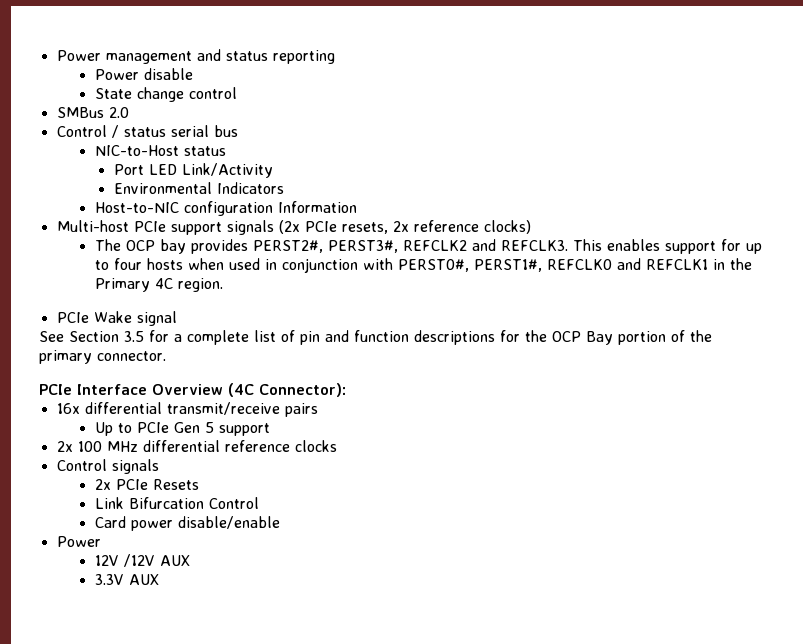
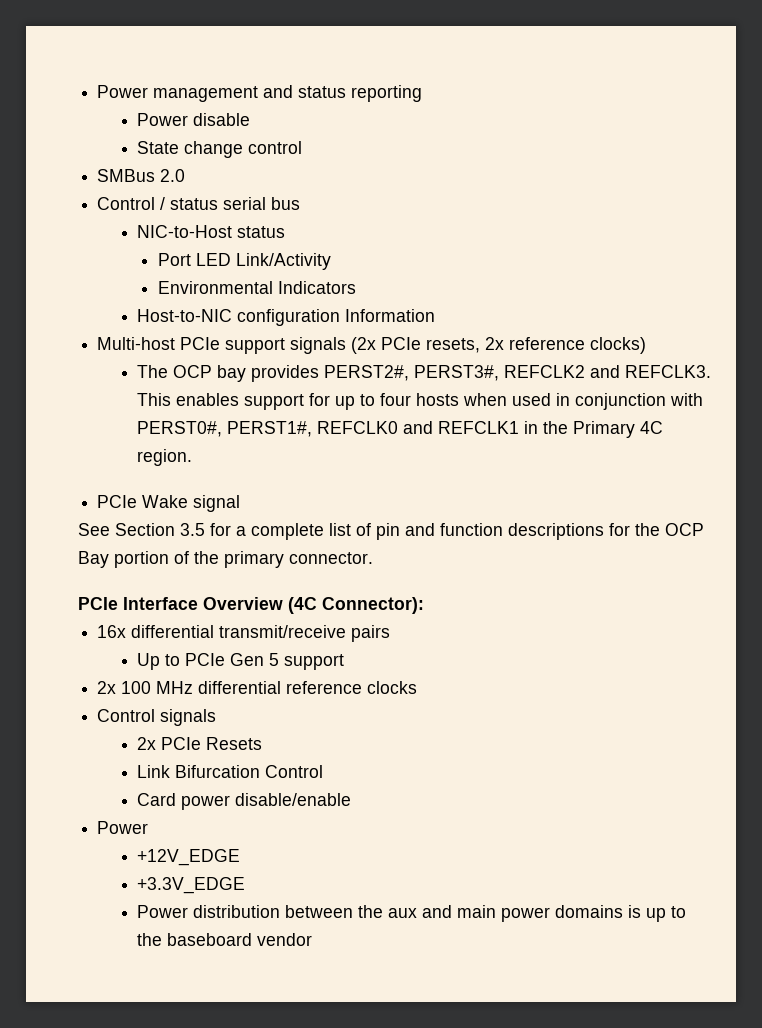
[94,554,190,567] [94,574,159,585] 12V /12V AUX // 3.3V AUX -> [137,849,241,866] [137,877,246,894] [137,905,687,922] [137,933,313,946] +12V_EDGE // +3.3V_EDGE // Power distribution between the aux and main power domains is up to the baseboard vendor

